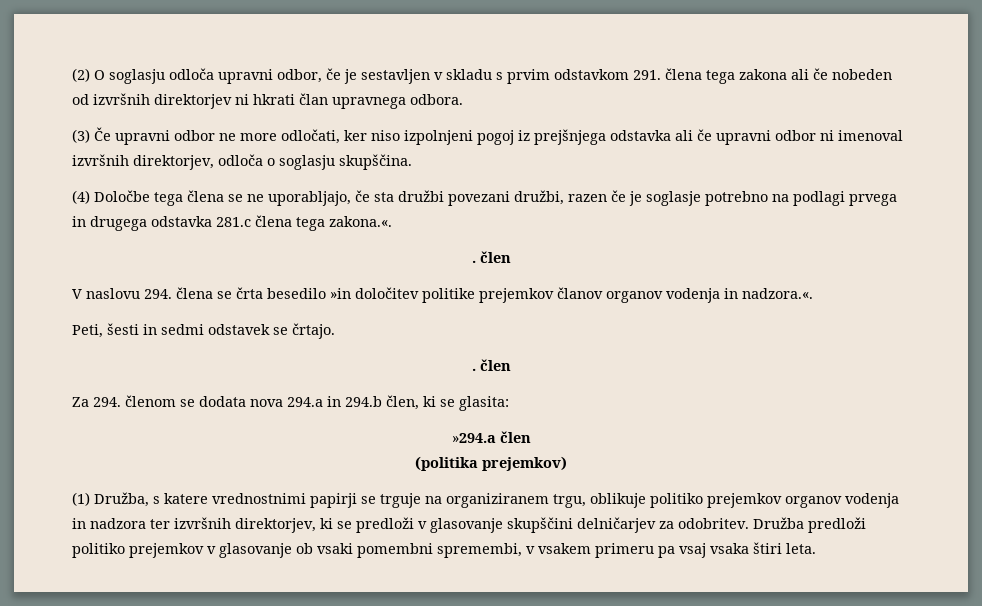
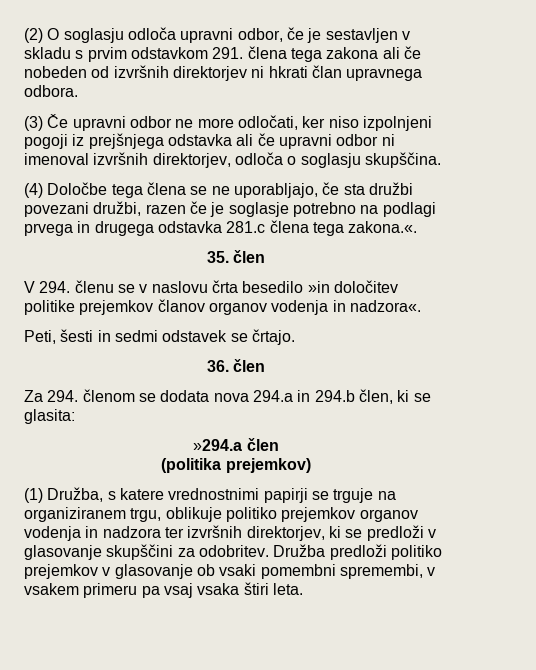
[477,130,514,145] pogoj -> [24,134,68,149] pogoji
[471,260,476,263] . -> [206,251,229,263] 35.
[86,287,232,299] naslovu 294. člena se -> [39,280,208,293] 294. členu se v naslovu
[742,288,813,299] nadzora.«. -> [349,300,421,312] nadzora«.
[471,368,476,371] . -> [206,360,229,372] 36.
[577,517,656,533] delničarjev -> (174, 552) none

